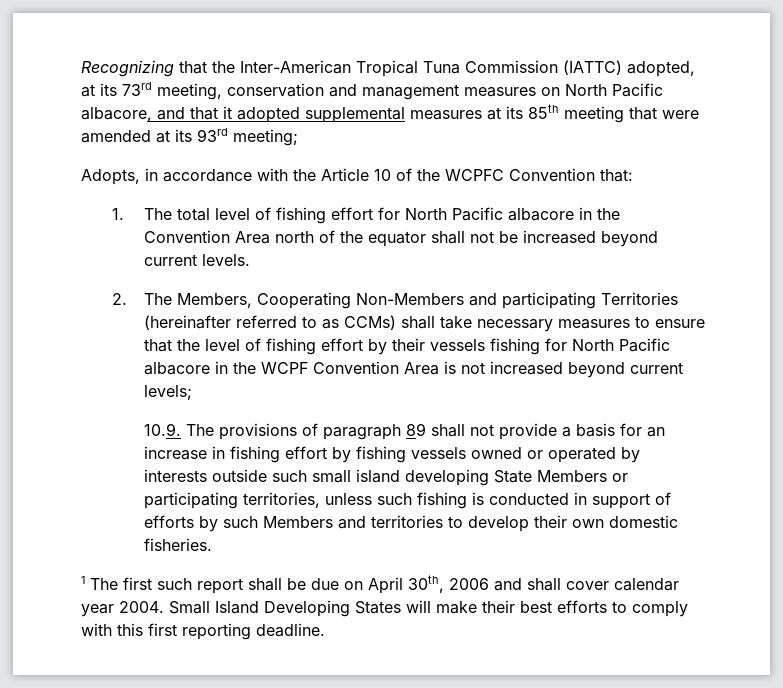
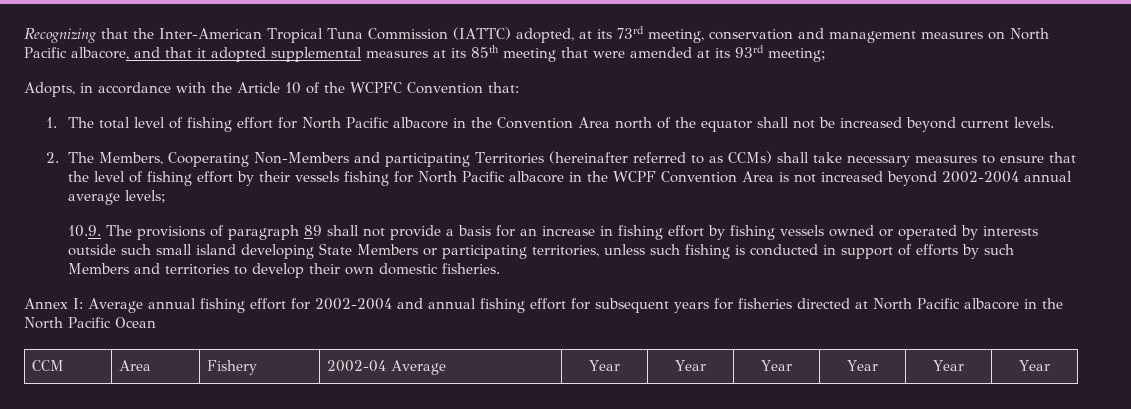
[629,362,683,374] current -> [942,171,1073,183] [68,193,121,205] 2002-2004 annual average
[81,575,679,594] [81,600,688,617] [81,623,325,640] 1 The first such report shall be due on April 30th, 2006 and shall cover calendar year 2004. Small Island Developing States will make their best efforts to comply with this first reporting deadline. -> [24,298,1063,313] [24,317,156,329] [32,360,65,371] [119,360,152,371] [207,360,258,375] [327,360,447,375] [589,360,621,371] [675,360,707,371] [761,360,793,371] [847,360,879,371] [933,360,965,371] [1019,360,1051,371] Annex I: Average annual fishing effort for 2002-2004 and annual fishing effort for subsequent years for fisheries directed at North Pacific albacore in the North Pacific Ocean // CCM | Area | Fishery | 2002-04 Average | Year | Year | Year | Year | Year | Year

